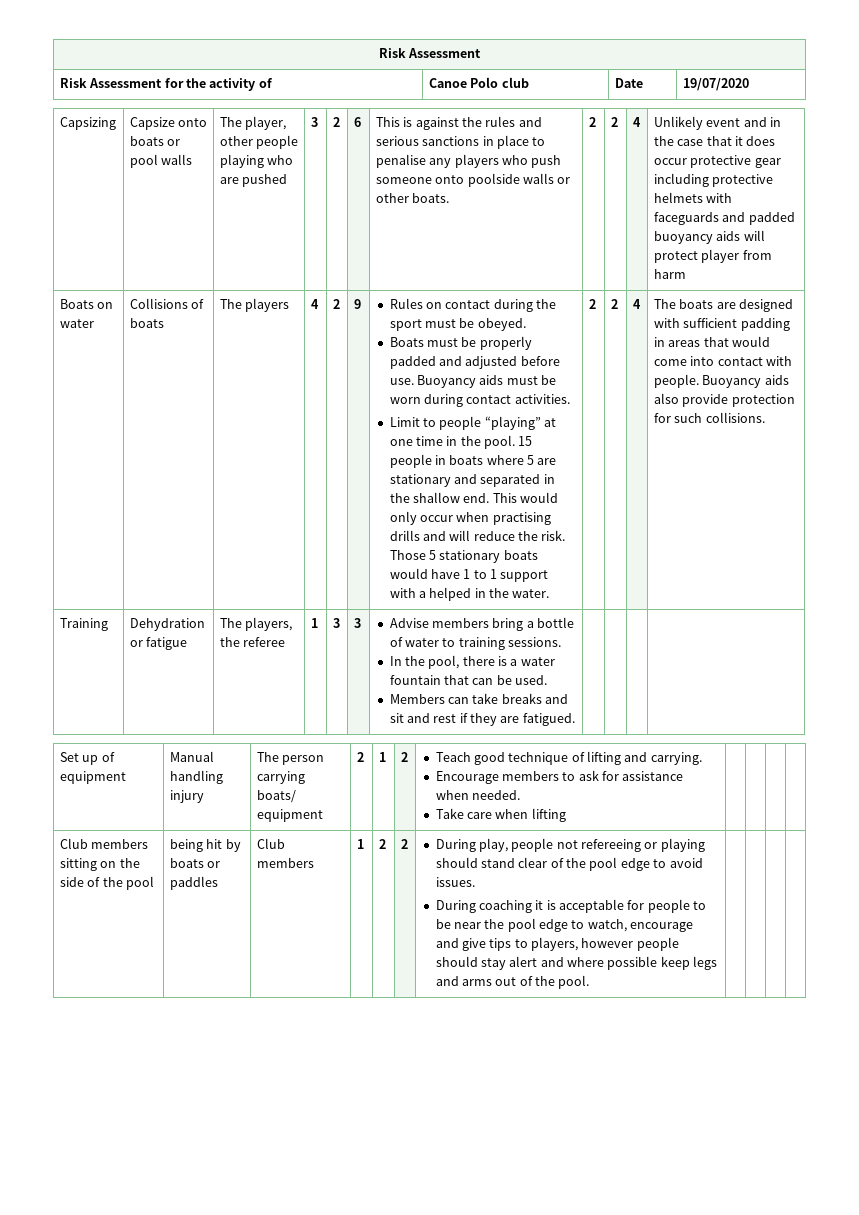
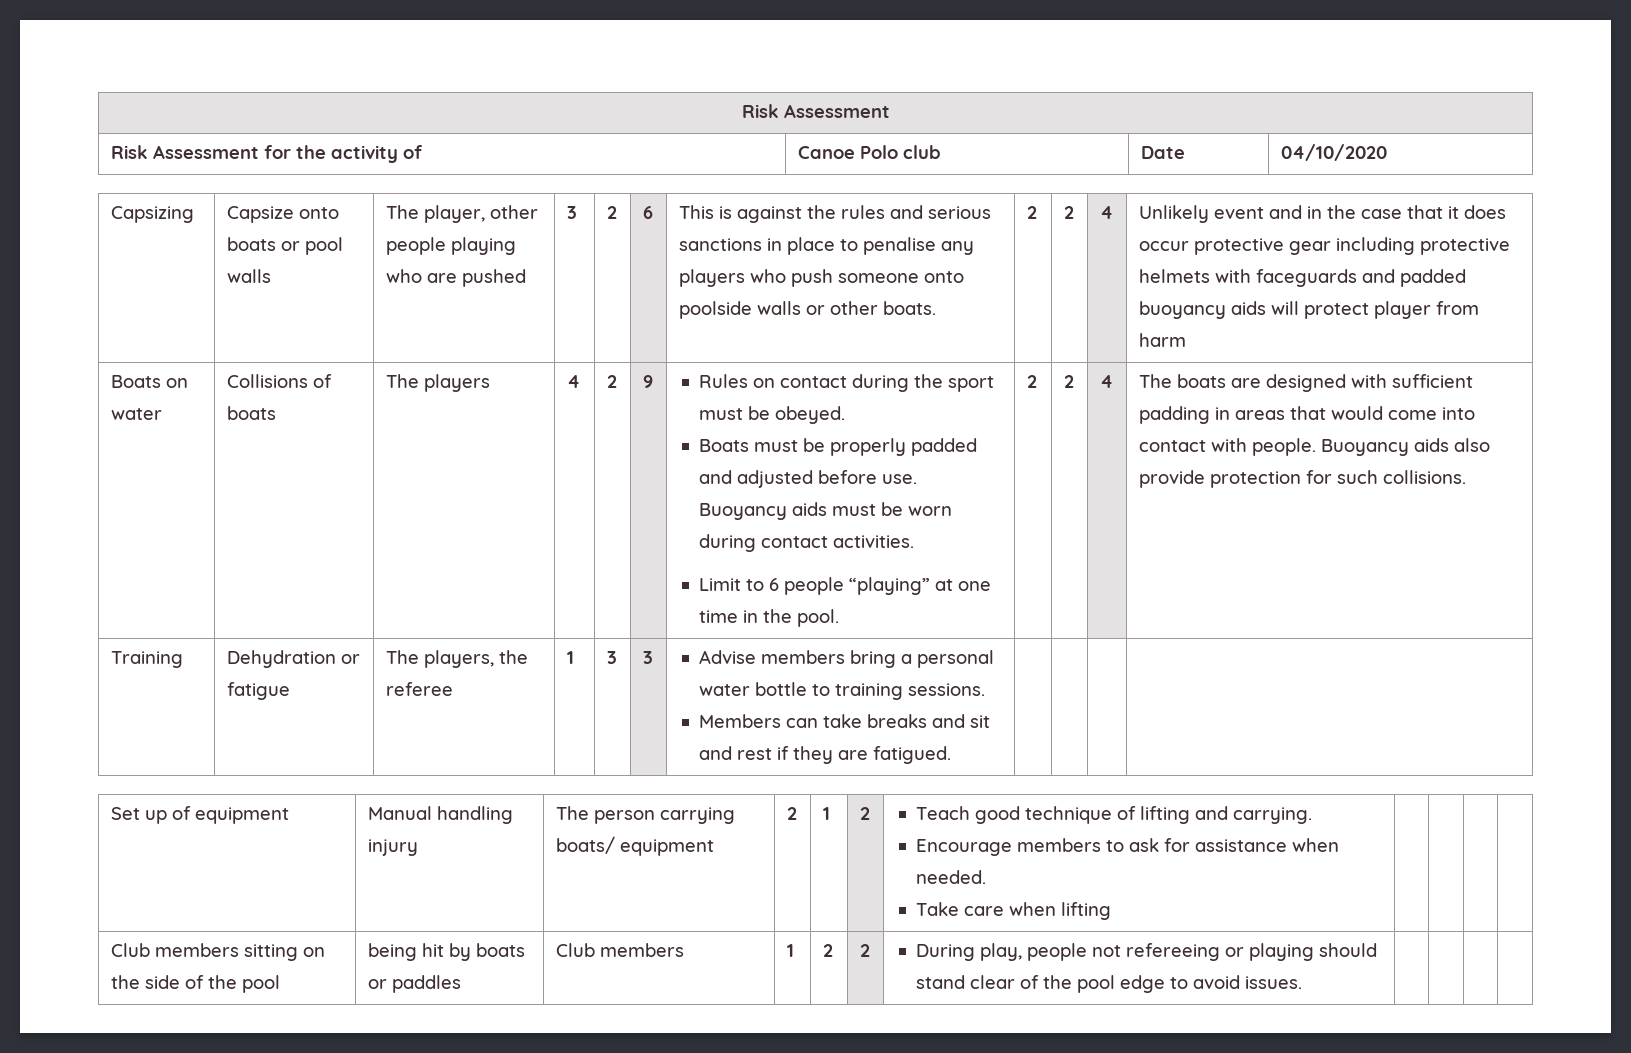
[682,78,749,91] 19/07/2020 -> [1280,144,1387,161] 04/10/2020
(436, 422) none -> [768,578,779,591] 6
[518,436,533,446] [389,454,557,468] [389,474,555,487] [389,492,559,503] [389,511,551,525] [389,530,566,541] [389,550,538,563] [389,568,549,582] [389,587,550,601] 15 people in boats where 5 are stationary and separated in the shallow end. This would only occur when practising drills and will reduce the risk. Those 5 stationary boats would have 1 to 1 support with a helped in the water. -> (839, 618) none
[537,617,575,628] [389,637,439,647] bottle of water -> [916,650,994,668] [698,682,807,696] personal water bottle
[389,655,555,669] [389,675,548,685] // In the pool, there is a water fountain that can be used. -> (985, 689) none
[435,899,707,913] [435,918,694,932] [435,937,679,951] [435,956,718,970] [435,975,590,989] // During coaching it is acceptable for people to be near the pool edge to watch, encourage and give tips to players, however people should stay alert and where possible keep legs and arms out of the pool. -> (1302, 982) none

